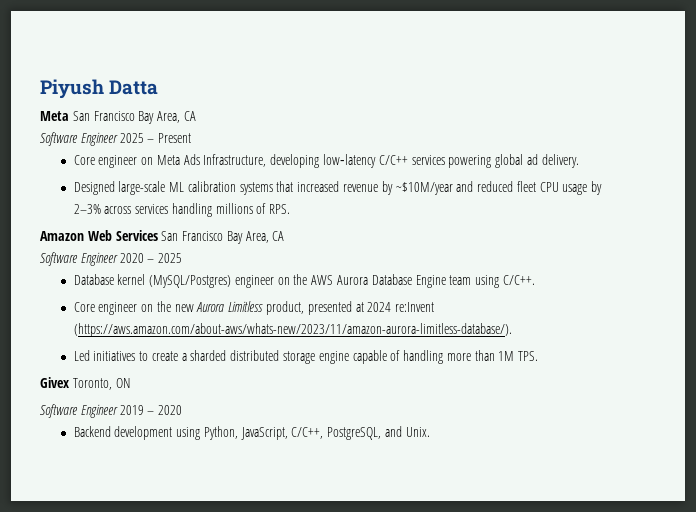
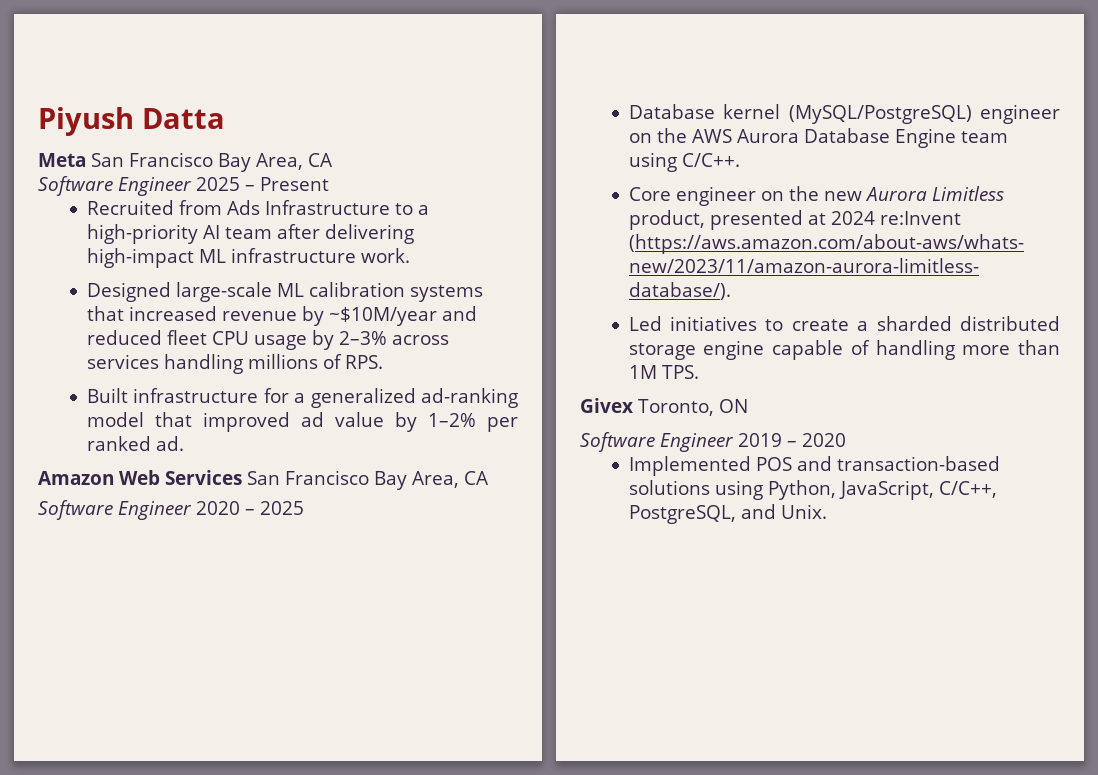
[73,154,579,168] Core engineer on Meta Ads Infrastructure, developing low‑latency C/C++ services powering global ad delivery. -> [86,200,429,215] [86,224,414,244] [86,248,410,268] Recruited from Ads Infrastructure to a high-priority AI team after delivering high-impact ML infrastructure work.
(291, 209) none -> [86,388,518,408] [86,412,518,432] [86,436,184,451] // Built infrastructure for a generalized ad-ranking model that improved ad value by 1–2% per ranked ad.
[149,275,232,288] (MySQL/Postgres) -> [788,105,972,124] (MySQL/PostgreSQL)
[73,426,173,440] Backend development -> [628,456,1000,476] [628,480,710,495] Implemented POS and transaction-based solutions

